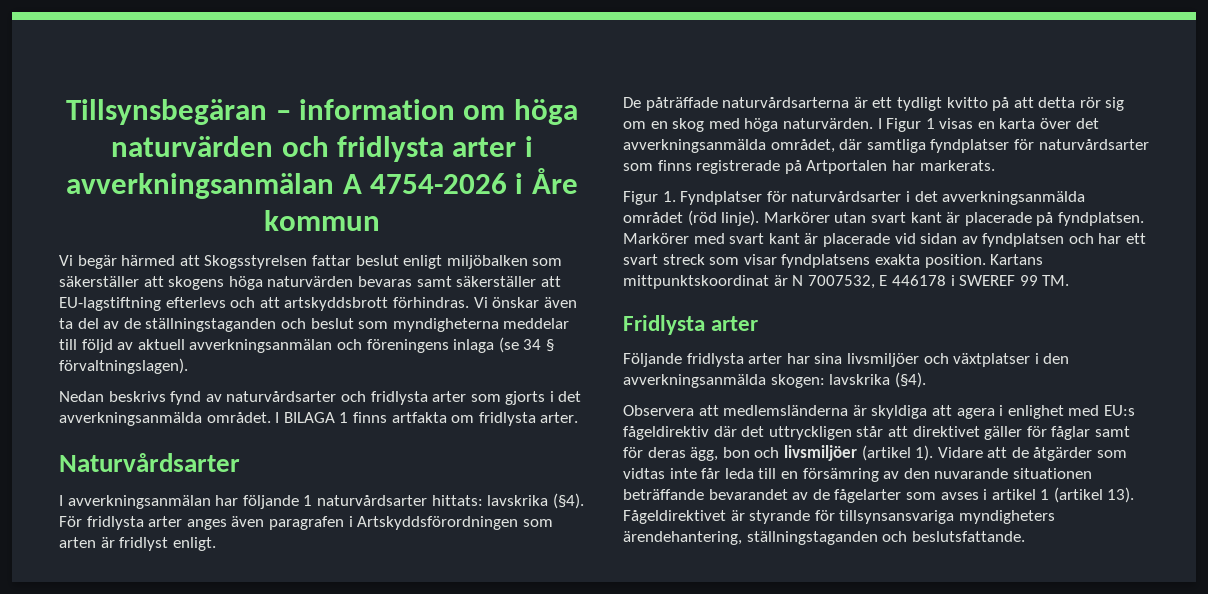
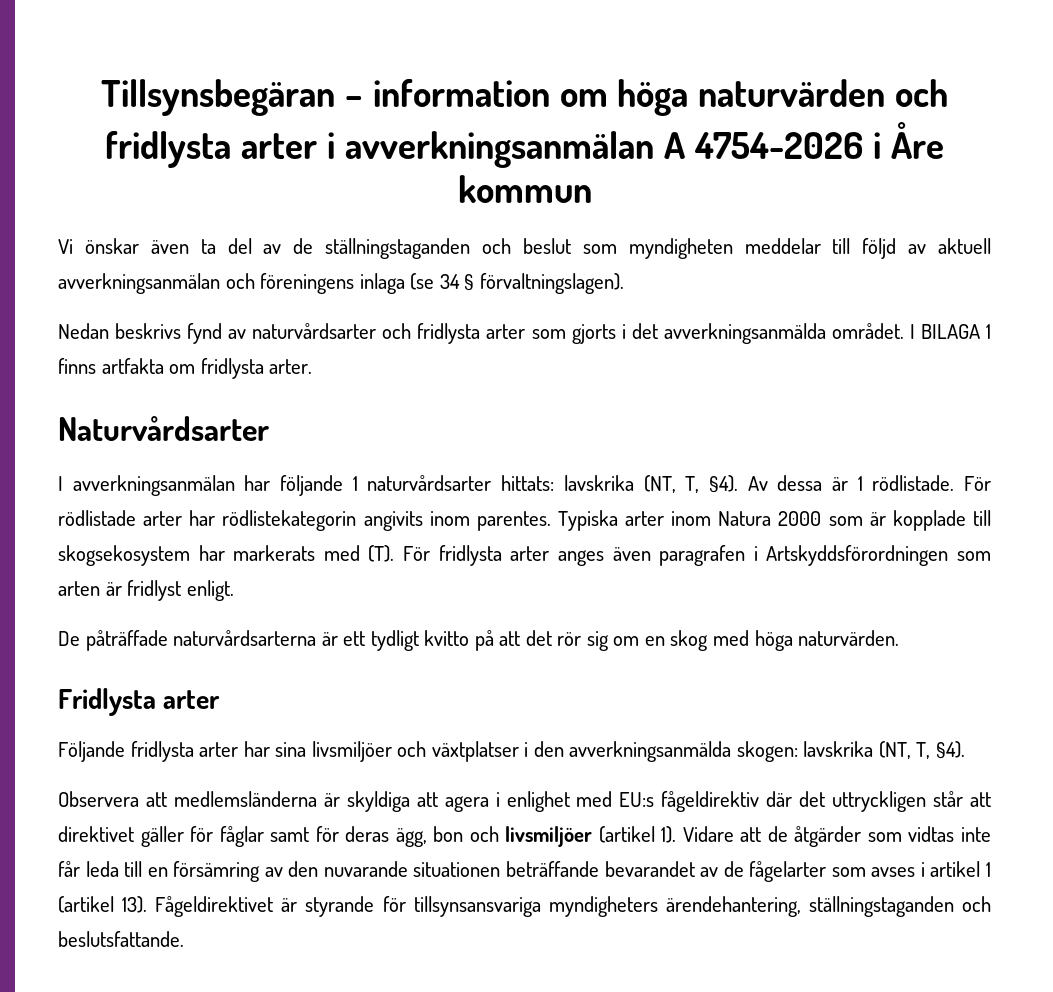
[77,255,563,269] [59,276,561,290] [59,297,488,311] begär härmed att Skogsstyrelsen fattar beslut enligt miljöbalken som säkerställer att skogens höga naturvärden bevaras samt säkerställer att EU-lagstiftning efterlevs och att artskyddsbrott förhindras. Vi -> (73, 246) none
[392,318,499,332] myndigheterna -> [628,238,733,259] myndigheten
[552,493,584,509] (§4). -> [643,475,991,493] [58,510,991,531] [58,545,395,566] (NT, T, §4). Av dessa är 1 rödlistade. För rödlistade arter har rödlistekategorin angivits inom parentes. Typiska arter inom Natura 2000 som är kopplade till skogsekosystem har markerats med (T).
[1038,97,1076,108] detta -> [525,630,552,646] det
[877,118,1099,132] [623,139,1149,153] [623,160,995,174] [623,191,1086,205] [623,210,1144,226] [623,233,1147,247] [623,254,1044,268] [623,275,1070,289] I Figur 1 visas en karta över det avverkningsanmälda området, där samtliga fyndplatser för naturvårdsarter som finns registrerade på Artportalen har markerats. // Figur 1. Fyndplatser för naturvårdsarter i det avverkningsanmälda området (röd linje). Markörer utan svart kant är placerade på fyndplatsen. Markörer med svart kant är placerade vid sidan av fyndplatsen och har ett svart streck som visar fyndplatsens exakta position. Kartans mittpunktskoordinat är N 7007532, E 446178 i SWEREF 99 TM. -> (900, 638) none
[894,372,926,388] (§4). -> [878,741,966,759] (NT, T, §4).

